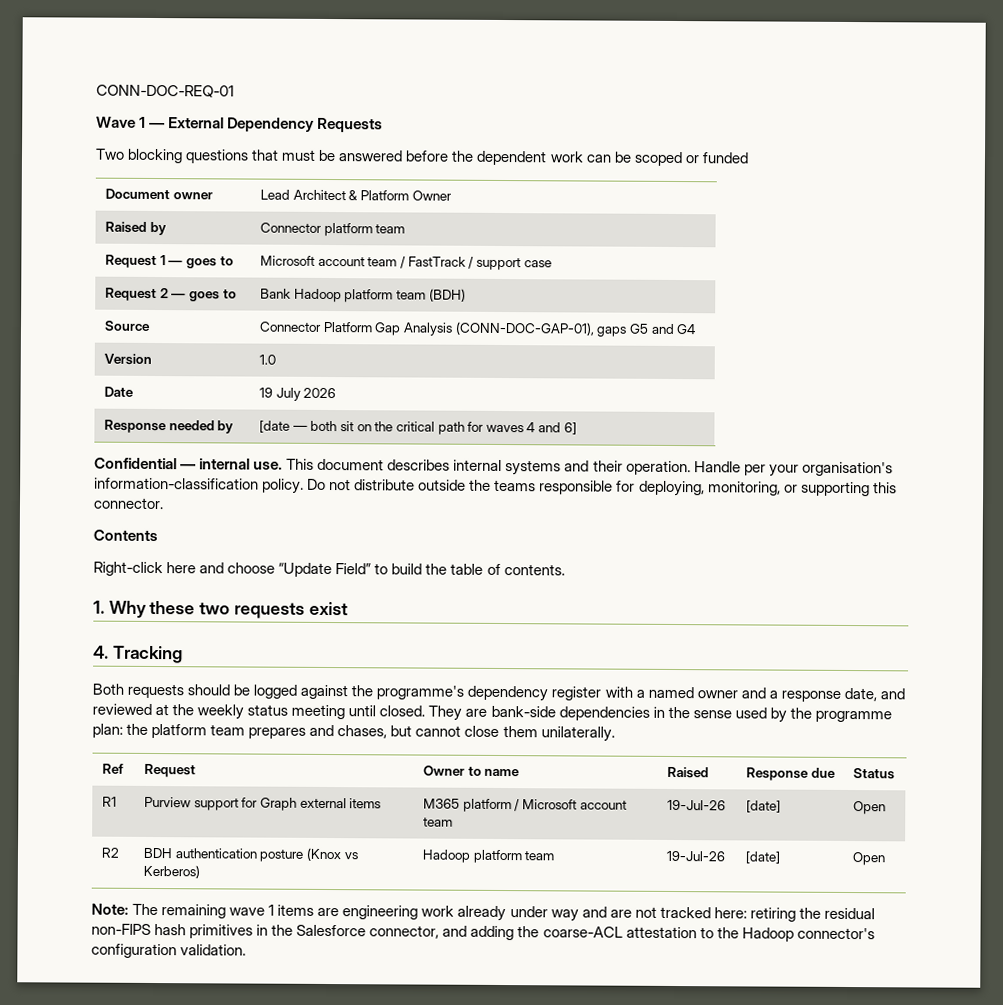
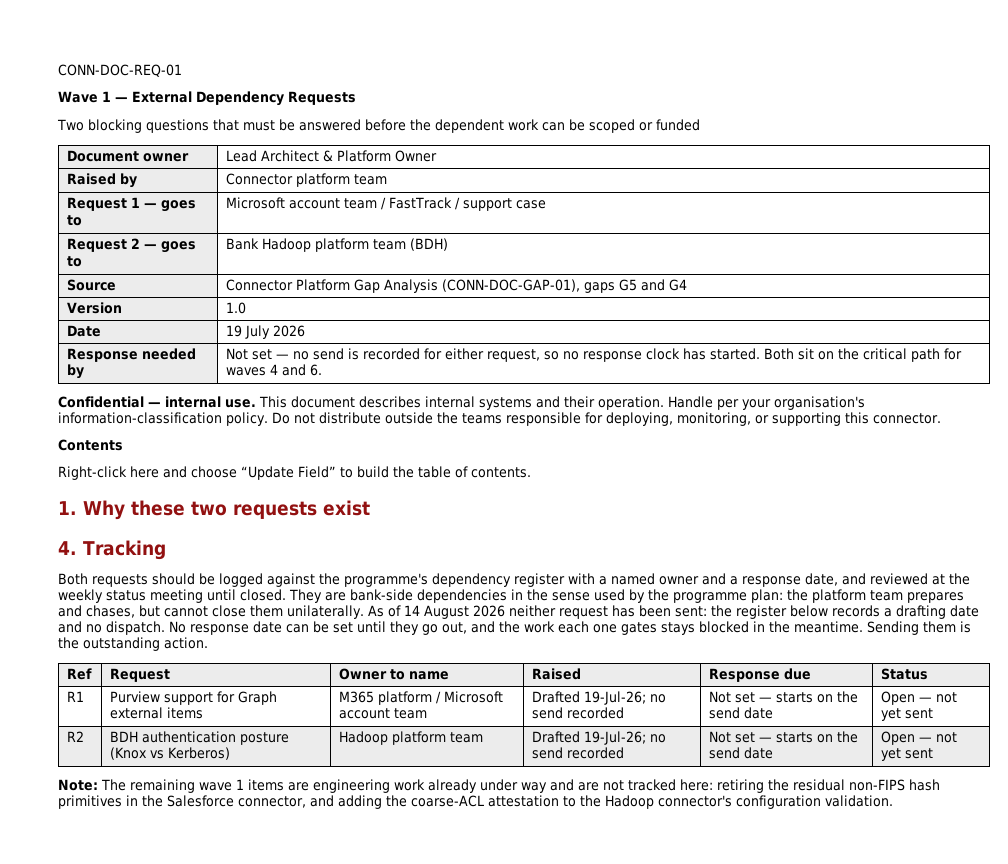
[259,420,338,433] [date — both -> [226,348,795,362] Not set — no send is recorded for either request, so no response clock has started. Both
[563,422,577,435] 6] -> [310,364,323,376] 6.
(615, 734) none -> [367,605,979,619] [58,621,971,635] [58,637,208,651] As of 14 August 2026 neither request has been sent: the register below records a drafting date and no dispatch. No response date can be set until they go out, and the work each one gates stays blocked in the meantime. Sending them is the outstanding action.
[667,799,727,811] [746,800,782,813] [853,801,887,815] 19-Jul-26 | [date] | Open -> [532,691,667,705] [532,707,625,719] [709,691,859,703] [709,707,774,719] [881,691,958,705] [881,708,934,721] Drafted 19-Jul-26; no send recorded | Not set — starts on the send date | Open — not yet sent
[666,850,726,862] [745,851,781,864] [852,852,886,866] 19-Jul-26 | [date] | Open -> [532,731,667,745] [532,747,625,759] [709,731,859,743] [709,747,774,759] [881,731,958,745] [881,748,934,761] Drafted 19-Jul-26; no send recorded | Not set — starts on the send date | Open — not yet sent

